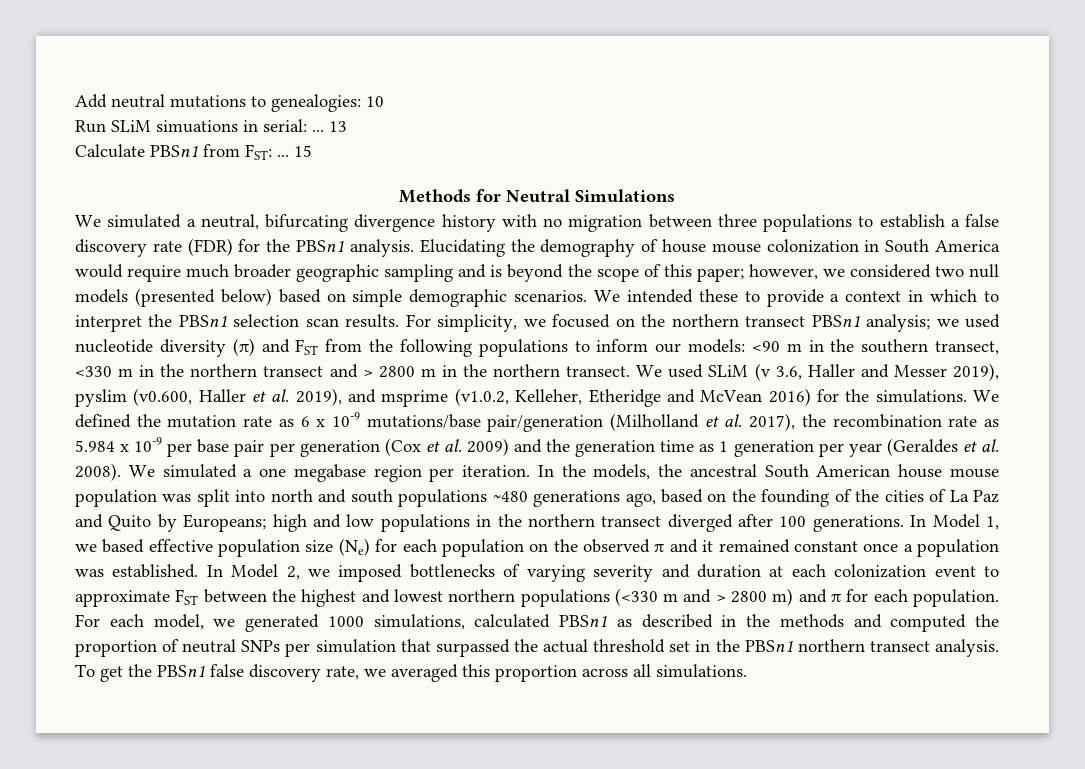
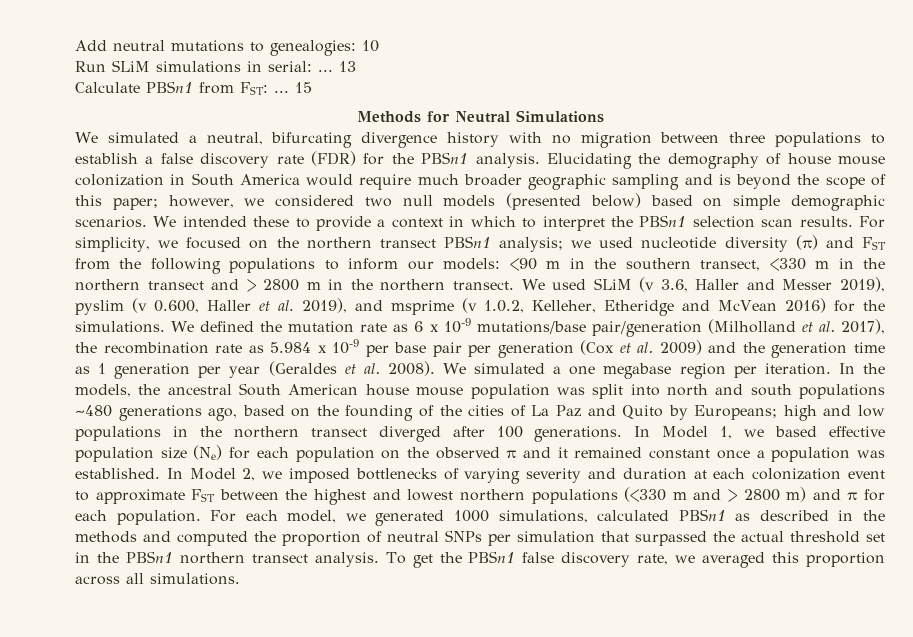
[156,120,238,133] simuations -> [156,61,241,73] simulations
[133,388,193,406] (v0.600, -> [132,298,200,313] (v 0.600,
[454,388,509,406] (v1.0.2, -> [462,298,525,313] (v 1.0.2,

